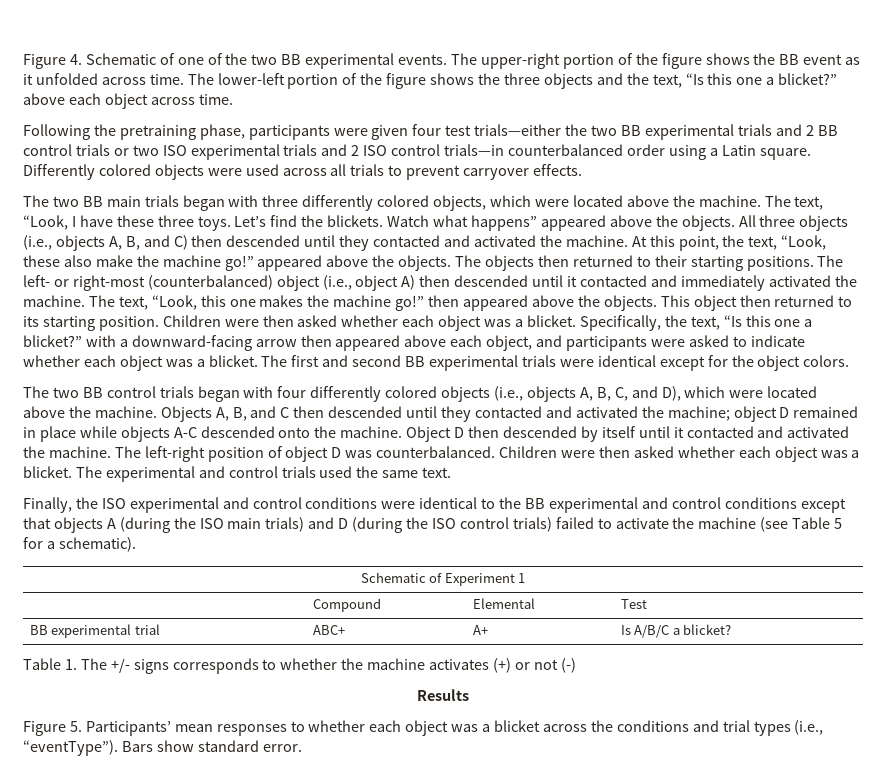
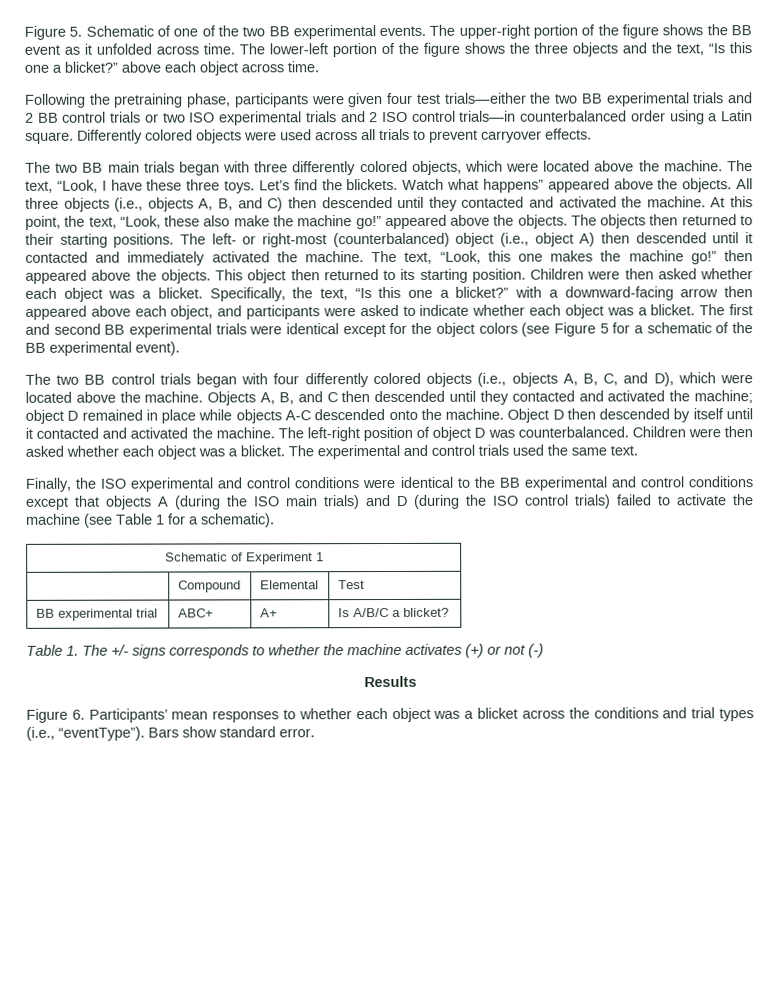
[23,54,82,69] Figure 4. -> [24,25,83,40] Figure 5.
[803,355,850,367] colors. -> [478,322,754,337] [25,341,180,356] colors (see Figure 5 for a schematic of the BB experimental event).
[834,518,843,529] 5 -> [156,514,165,525] 1
[69,721,82,732] 5. -> [71,709,85,720] 6.

